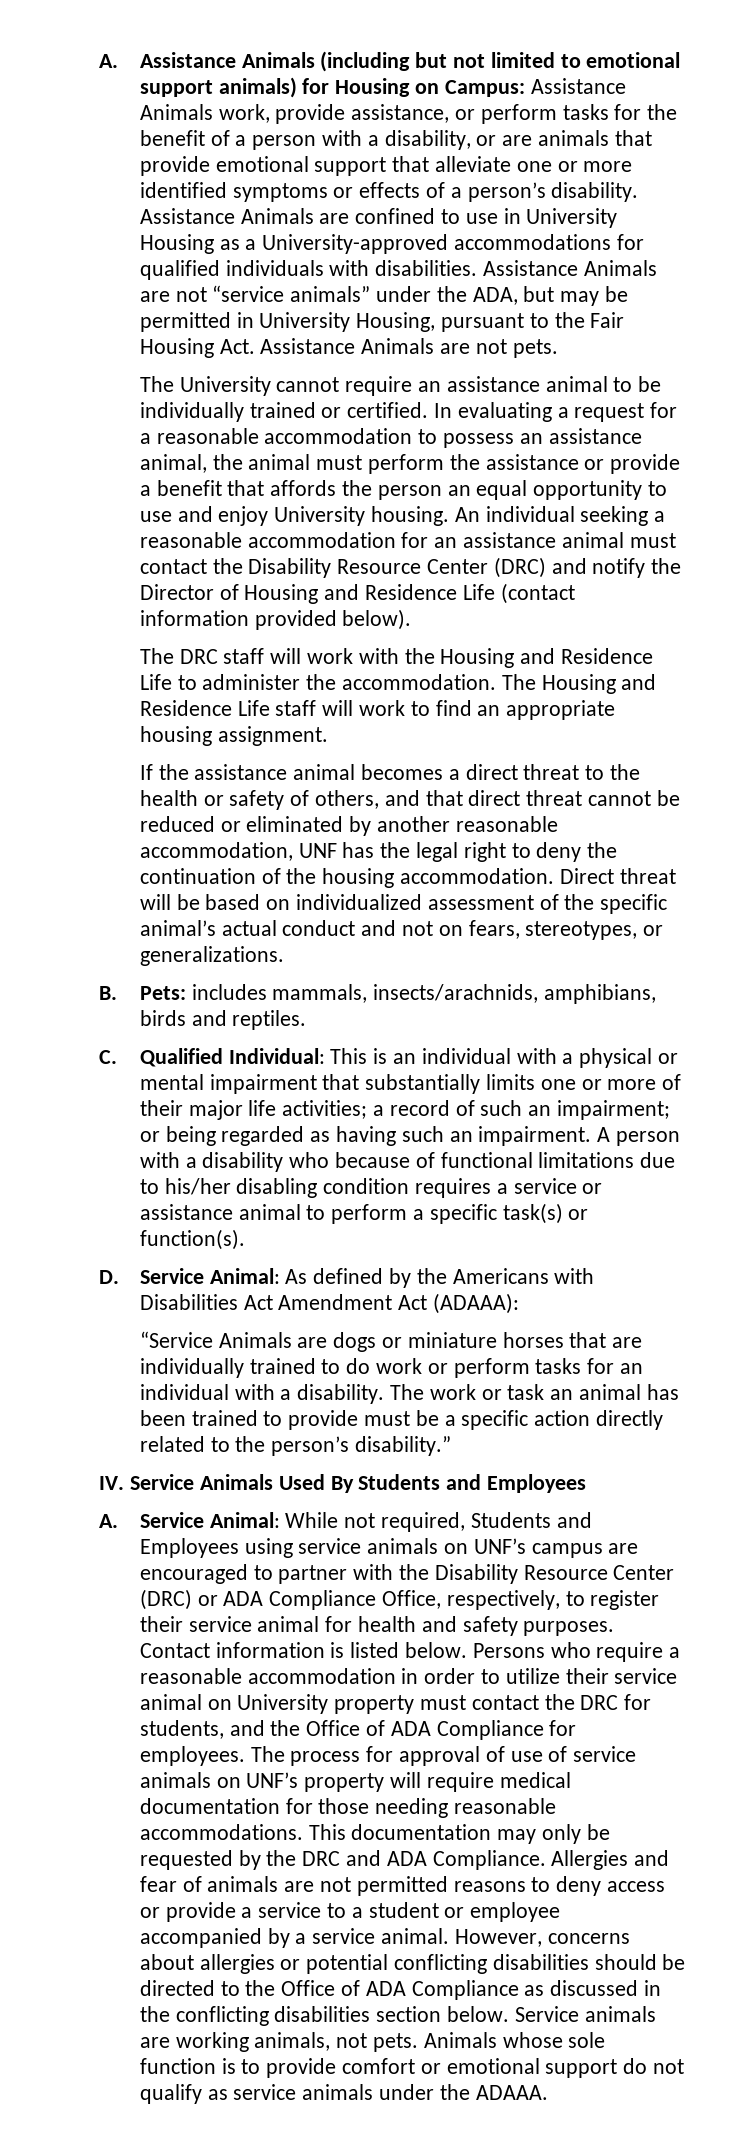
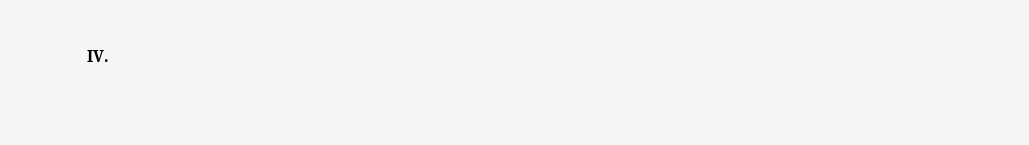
[99,51,681,72] [139,77,626,98] [139,104,678,124] [139,130,652,150] [139,156,633,176] [139,182,639,202] [139,208,618,228] [139,234,644,254] [139,260,657,280] [139,285,628,306] [139,312,625,332] [139,338,558,358] [139,376,662,396] [139,402,678,422] [139,428,642,448] [139,454,681,474] [139,480,667,500] [139,506,666,526] [139,532,676,548] [139,557,682,578] [139,583,575,604] [139,609,412,630] [139,648,653,668] [139,674,657,694] [139,700,616,720] [139,726,328,746] [139,764,640,780] [139,790,680,810] [139,816,558,836] [139,842,618,862] [139,868,676,888] [139,894,668,914] [139,920,664,940] [139,946,284,966] [99,984,656,1004] [139,1010,307,1030] [99,1048,678,1068] [139,1074,682,1094] [139,1100,670,1120] [139,1126,680,1146] [139,1152,676,1172] [139,1178,603,1198] [139,1203,589,1224] [139,1229,245,1250] [99,1268,595,1288] [139,1293,519,1314] [139,1331,643,1352] [139,1358,643,1378] [139,1384,679,1404] [139,1410,663,1430] [139,1436,451,1456] [99,1474,586,1493] [99,1512,592,1532] [139,1538,639,1558] [139,1564,675,1584] [139,1589,660,1610] [139,1616,615,1636] [139,1642,681,1662] [139,1668,678,1684] [139,1694,652,1714] [139,1720,577,1740] [139,1746,637,1766] [139,1772,571,1792] [139,1798,556,1818] [139,1824,610,1844] [139,1850,670,1870] [139,1876,665,1896] [139,1902,561,1922] [139,1928,630,1948] [139,1954,686,1974] [139,1980,661,2000] [139,2006,656,2026] [139,2032,606,2052] [139,2058,684,2078] [139,2084,548,2104] A. Assistance Animals (including but not limited to emotional support animals) for Housing on Campus: Assistance Animals work, provide assistance, or perform tasks for the benefit of a person with a disability, or are animals that provide emotional support that alleviate one or more identified symptoms or effects of a person’s disability. Assistance Animals are confined to use in University Housing as a University-approved accommodations for qualified individuals with disabilities. Assistance Animals are not “service animals” under the ADA, but may be permitted in University Housing, pursuant to the Fair Housing Act. Assistance Animals are not pets. // The University cannot require an assistance animal to be individually trained or certified. In evaluating a request for a reasonable accommodation to possess an assistance animal, the animal must perform the assistance or provide a benefit that affords the person an equal opportunity to use and enjoy University housing. An individual seeking a reasonable accommodation for an assistance animal must contact the Disability Resource Center (DRC) and notify the Director of Housing and Residence Life (contact information provided below). // The DRC staff will work with the Housing and Residence Life to administer the accommodation. The Housing and Residence Life staff will work to find an appropriate housing assignment. // If the assistance animal becomes a direct threat to the health or safety of others, and that direct threat cannot be reduced or eliminated by another reasonable accommodation, UNF has the legal right to deny the continuation of the housing accommodation. Direct threat will be based on individualized assessment of the specific animal’s actual conduct and not on fears, stereotypes, or generalizations. // B. Pets: includes mammals, insects/arachnids, amphibians, birds and reptiles. // C. Qualified Individual: This is an individual with a physical or mental impairment that substantially limits one or more of their major life activities; a record of such an impairment; or being regarded as having such an impairment. A person with a disability who because of functional limitations due to his/her disabling condition requires a service or assistance animal to perform a specific task(s) or function(s). // D. Service Animal: As defined by the Americans with Disabilities Act Amendment Act (ADAAA): // “Service Animals are dogs or miniature horses that are individually trained to do work or perform tasks for an individual with a disability. The work or task an animal has been trained to provide must be a specific action directly related to the person’s disability.” // IV. Service Animals Used By Students and Employees // A. Service Animal: While not required, Students and Employees using service animals on UNF’s campus are encouraged to partner with the Disability Resource Center (DRC) or ADA Compliance Office, respectively, to register their service animal for health and safety purposes. Contact information is listed below. Persons who require a reasonable accommodation in order to utilize their service animal on University property must contact the DRC for students, and the Office of ADA Compliance for employees. The process for approval of use of service animals on UNF’s property will require medical documentation for those needing reasonable accommodations. This documentation may only be requested by the DRC and ADA Compliance. Allergies and fear of animals are not permitted reasons to deny access or provide a service to a student or employee accompanied by a service animal. However, concerns about allergies or potential conflicting disabilities should be directed to the Office of ADA Compliance as discussed in the conflicting disabilities section below. Service animals are working animals, not pets. Animals whose sole function is to provide comfort or emotional support do not qualify as service animals under the ADAAA. -> [87,50,110,62] IV.

